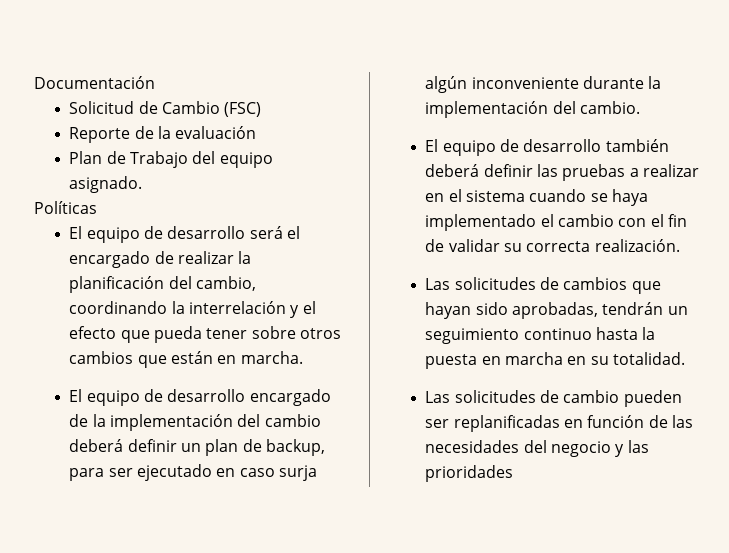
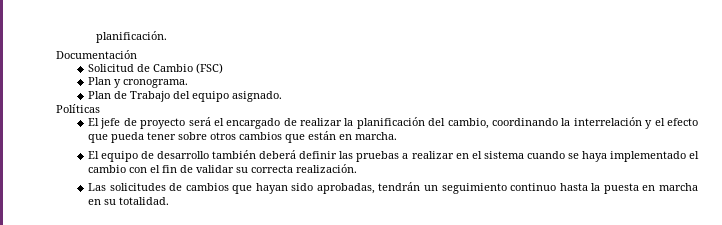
(34, 82) none -> [95,31,167,43] planificación. //
[69,126,257,143] Reporte de la evaluación -> [87,77,188,88] Plan y cronograma.
[86,226,246,243] equipo de desarrollo -> [100,118,186,129] jefe de proyecto
[69,389,331,406] [69,414,321,431] [69,439,325,456] [69,464,317,481] [425,76,662,93] [425,101,641,118] // El equipo de desarrollo encargado de la implementación del cambio deberá definir un plan de backup, para ser ejecutado en caso surja algún inconveniente durante la implementación del cambio. -> (397, 136) none
[425,390,682,407] [425,415,693,432] [425,440,649,457] [425,465,514,482] // Las solicitudes de cambio pueden ser replanificadas en función de las necesidades del negocio y las prioridades -> (169, 201) none

